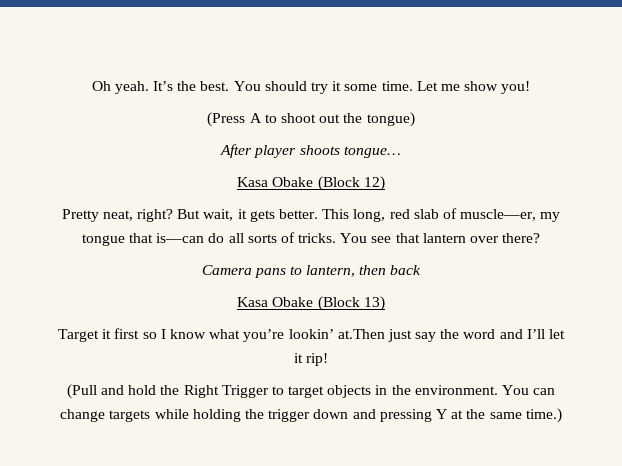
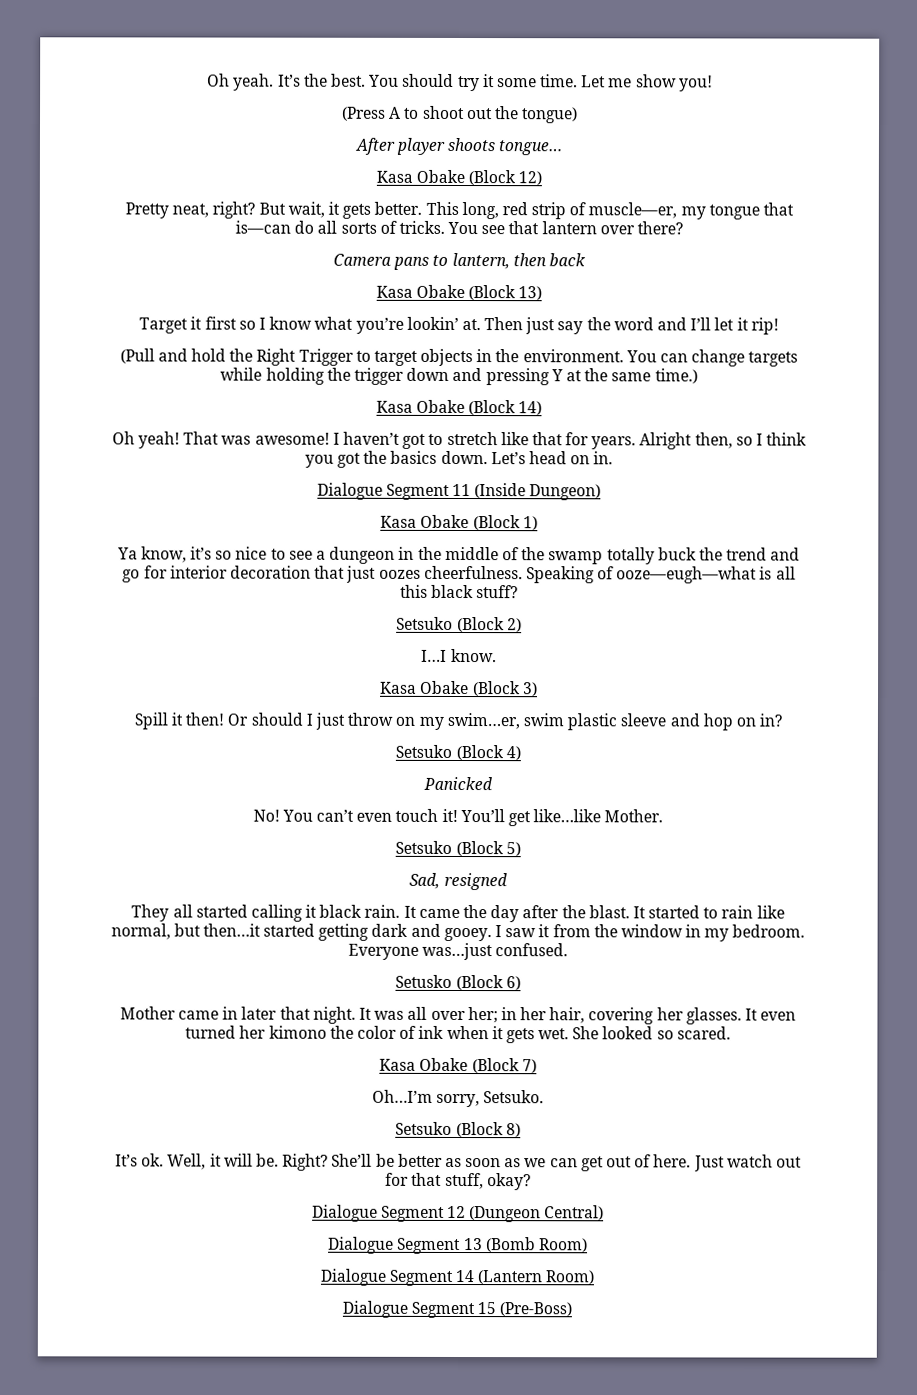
[413,209,439,219] slab -> [531,202,567,220] strip
[337,329,385,339] at.Then -> [461,317,524,331] at. Then
(562, 415) none -> [375,399,543,416] [111,431,808,450] [304,450,614,468] [316,482,602,501] [380,514,538,531] [116,546,801,565] [122,565,796,584] [399,584,519,599] [396,616,522,633] [421,648,497,663] [380,680,538,697] [133,712,783,731] [395,744,521,761] [423,776,493,791] [252,808,664,827] [395,840,521,857] [409,872,508,891] [131,904,785,923] [110,923,806,942] [347,942,569,961] [395,974,521,991] [119,1006,797,1025] [185,1025,731,1044] [379,1057,537,1074] [371,1089,545,1108] [395,1121,521,1138] [115,1153,802,1172] [385,1172,531,1191] [311,1204,605,1223] [328,1236,588,1255] [319,1268,596,1286] [341,1300,573,1319] // Kasa Obake (Block 14) // Oh yeah! That was awesome! I haven’t got to stretch like that for years. Alright then, so I think you got the basics down. Let’s head on in. // Dialogue Segment 11 (Inside Dungeon) // Kasa Obake (Block 1) // Ya know, it’s so nice to see a dungeon in the middle of the swamp totally buck the trend and go for interior decoration that just oozes cheerfulness. Speaking of ooze—eugh—what is all this black stuff? // Setsuko (Block 2) // I…I know. // Kasa Obake (Block 3) // Spill it then! Or should I just throw on my swim…er, swim plastic sleeve and hop on in? // Setsuko (Block 4) // Panicked // No! You can’t even touch it! You’ll get like…like Mother. // Setsuko (Block 5) // Sad, resigned // They all started calling it black rain. It came the day after the blast. It started to rain like normal, but then…it started getting dark and gooey. I saw it from the window in my bedroom. Everyone was…just confused. // Setusko (Block 6) // Mother came in later that night. It was all over her; in her hair, covering her glasses. It even turned her kimono the color of ink when it gets wet. She looked so scared. // Kasa Obake (Block 7) // Oh…I’m sorry, Setsuko. // Setsuko (Block 8) // It’s ok. Well, it will be. Right? She’ll be better as soon as we can get out of here. Just watch out for that stuff, okay? // Dialogue Segment 12 (Dungeon Central) // Dialogue Segment 13 (Bomb Room) // Dialogue Segment 14 (Lantern Room) // Dialogue Segment 15 (Pre-Boss)

